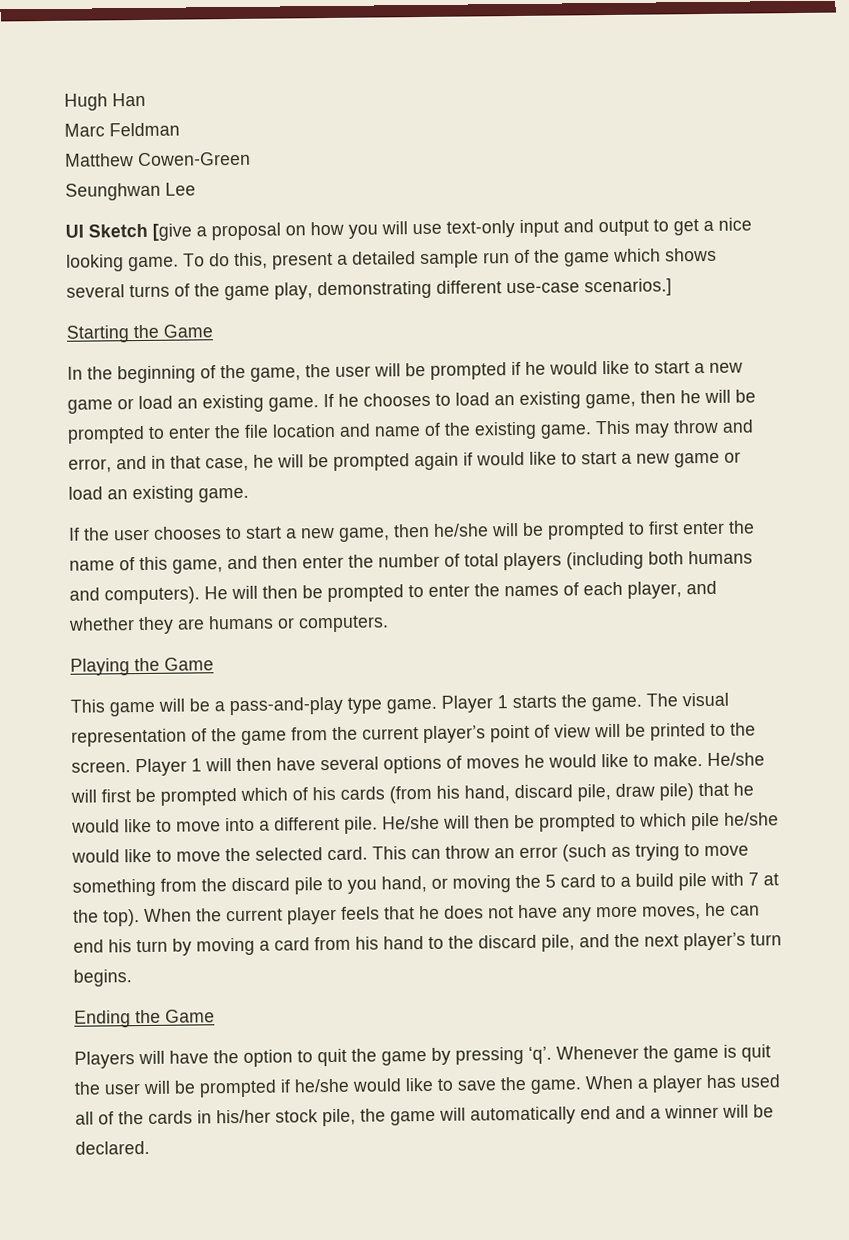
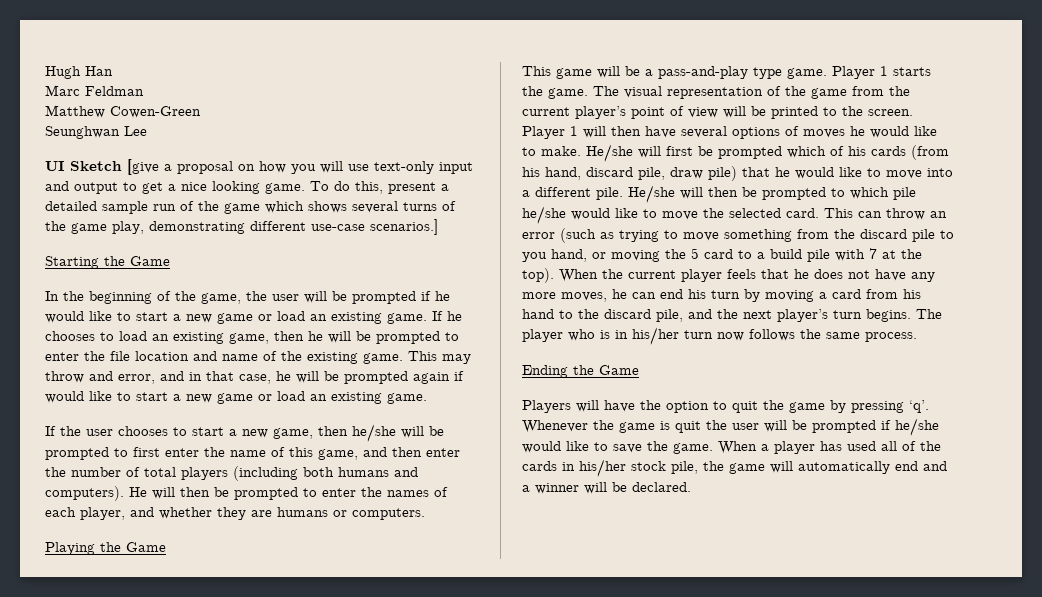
(132, 978) none -> [916,309,942,319] [522,327,917,345] The player who is in his/her turn now follows the same process.

